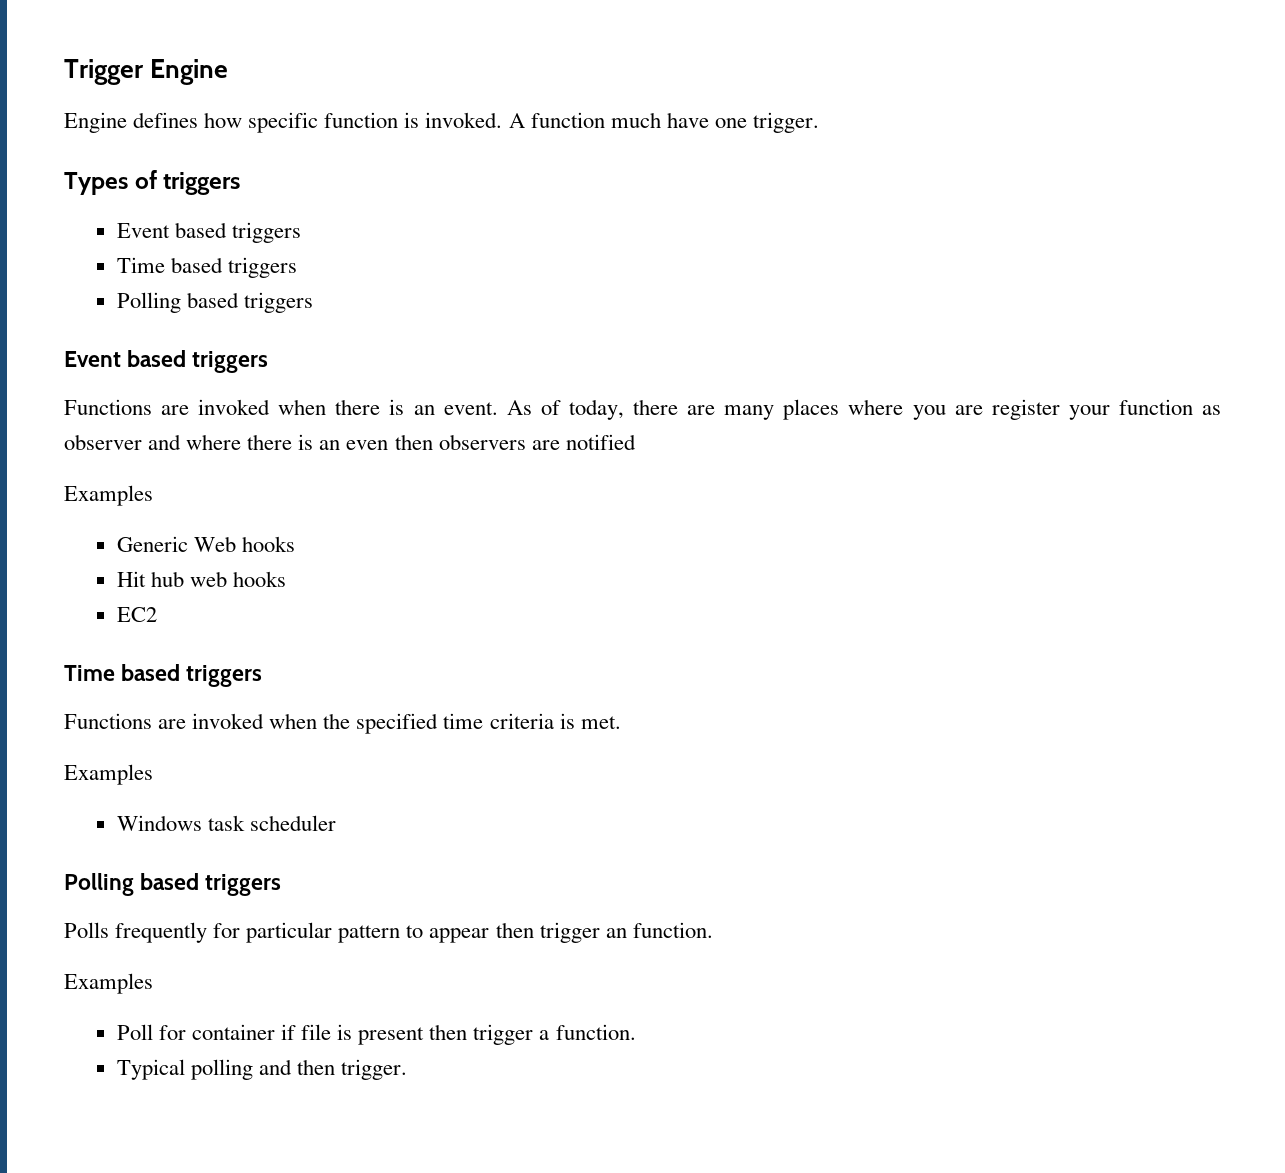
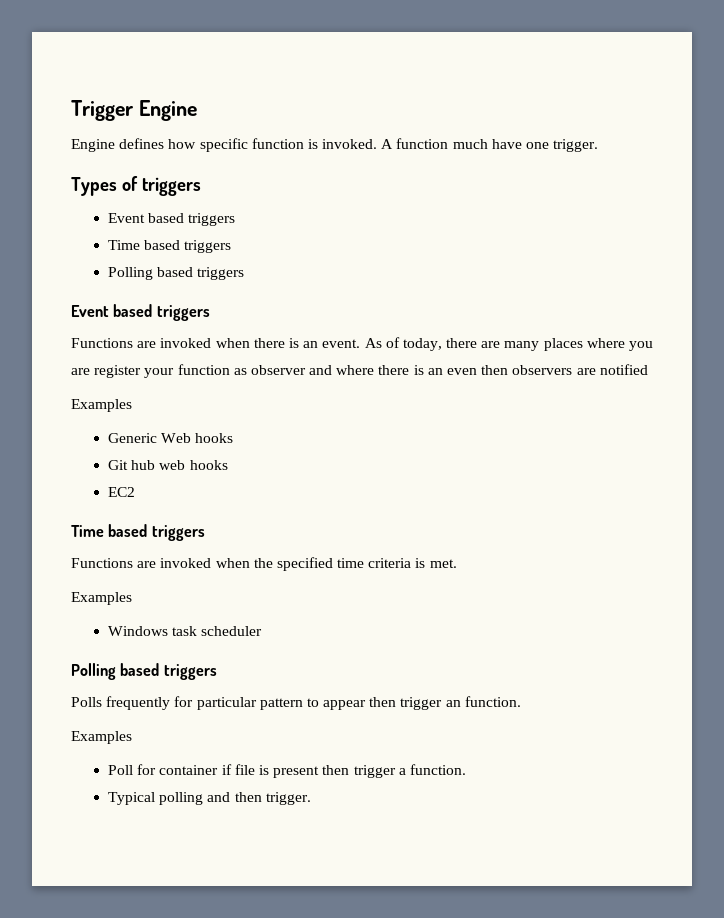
[116,571,146,587] Hit -> [108,460,129,470] Git

